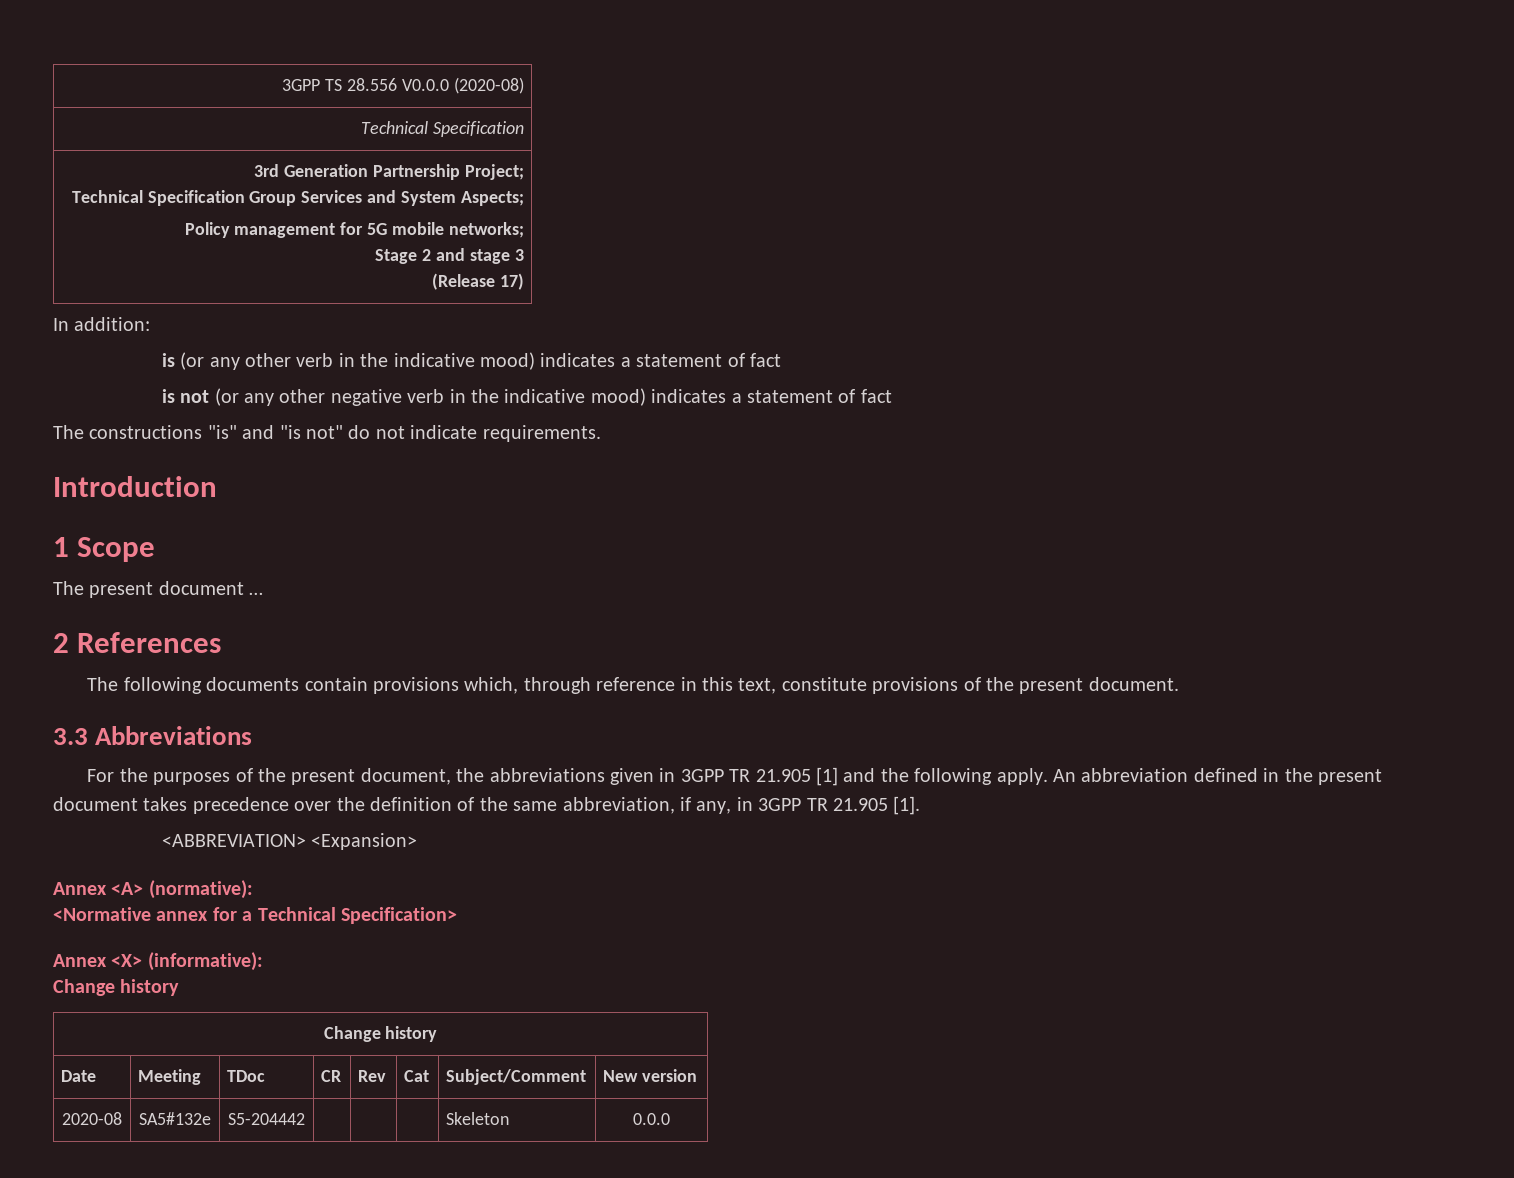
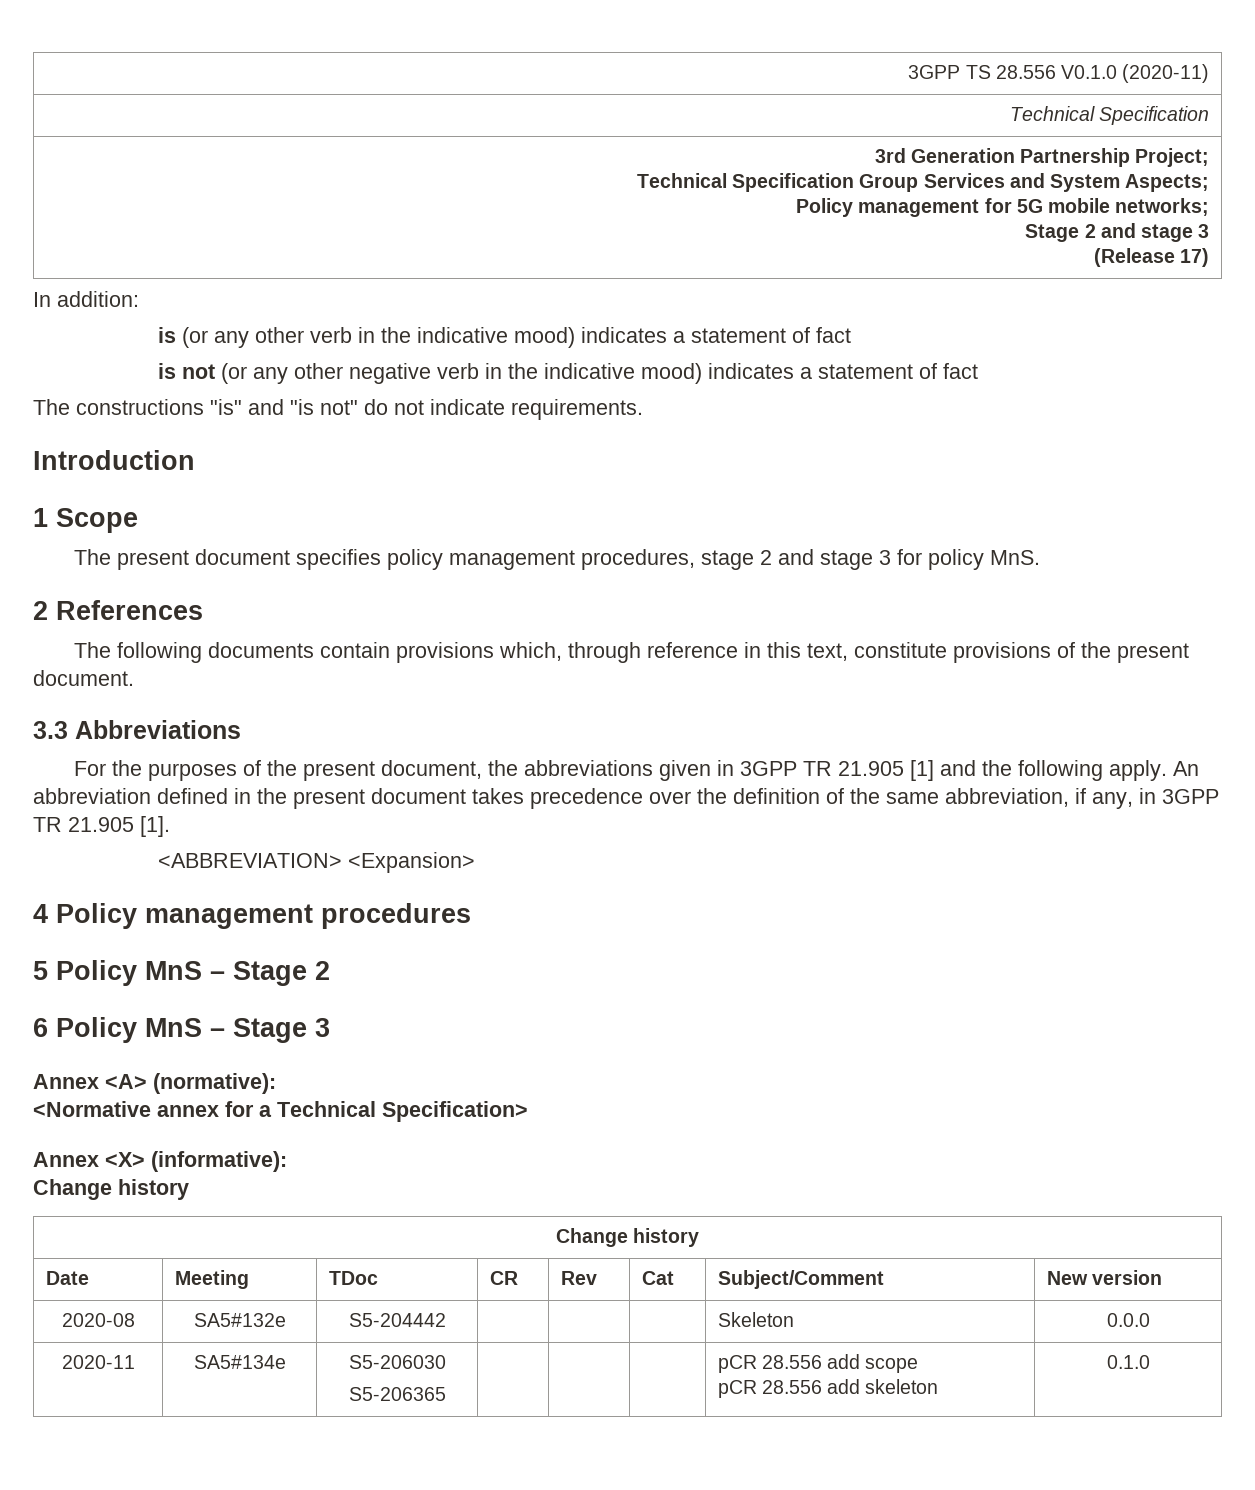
[402,77,524,94] V0.0.0 (2020-08) -> [1061,64,1210,83] V0.1.0 (2020-11)
[249,592,264,595] … -> [296,549,1041,570] specifies policy management procedures, stage 2 and stage 3 for policy MnS.
(418, 841) none -> [33,903,471,929] [33,960,330,986] [33,1017,330,1043] // 4 Policy management procedures // 5 Policy MnS – Stage 2 // 6 Policy MnS – Stage 3
(670, 1119) none -> [61,1355,135,1369] [193,1355,286,1369] [348,1355,446,1369] [348,1387,446,1401] [717,1354,919,1373] [717,1379,939,1398] [1106,1355,1150,1369] // 2020-11 | SA5#134e | S5-206030 // S5-206365 | | | | pCR 28.556 add scope // pCR 28.556 add skeleton | 0.1.0

